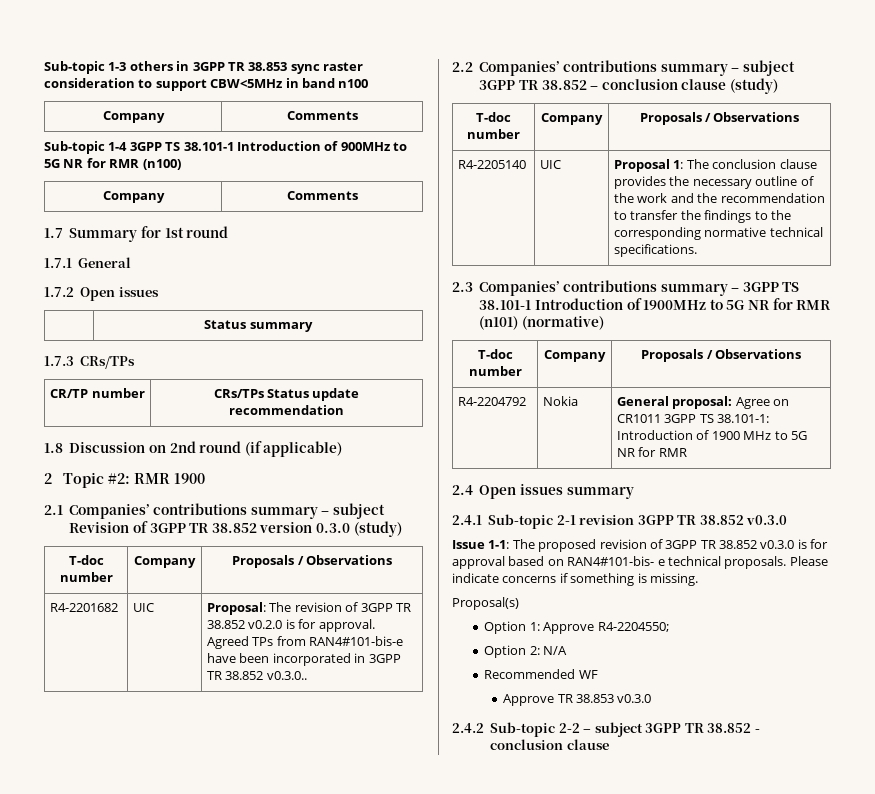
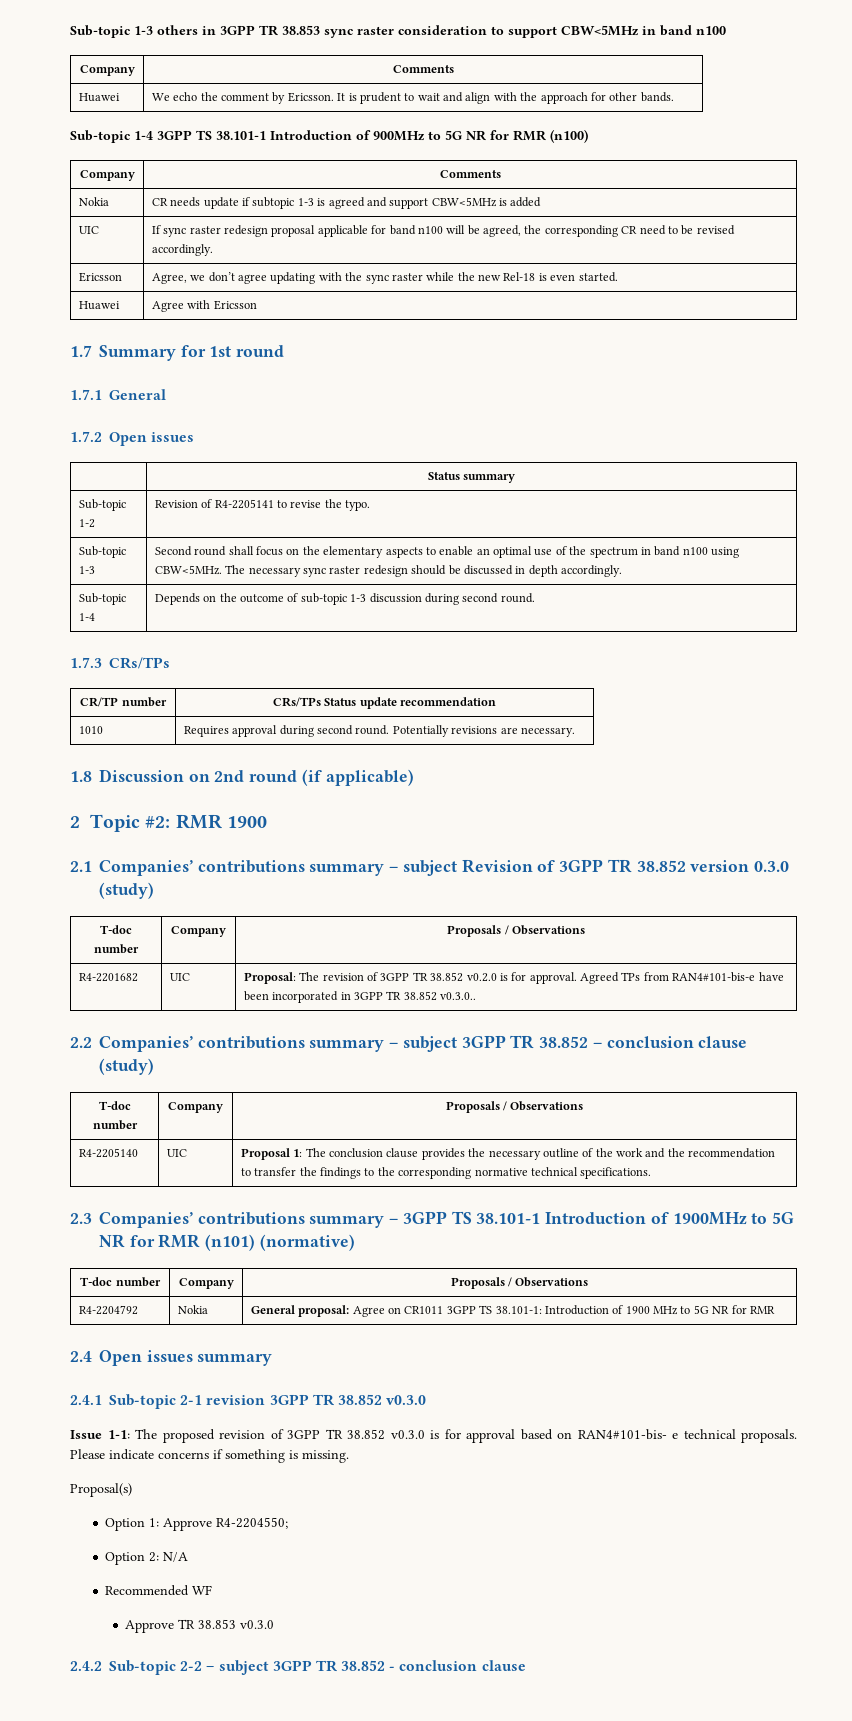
(358, 115) none -> [78,93,120,102] [151,92,674,104] // Huawei | We echo the comment by Ericsson. It is prudent to wait and align with the approach for other bands.
(358, 195) none -> [78,197,109,206] [151,197,542,209] [78,226,99,234] [151,225,735,237] [151,244,213,256] [78,272,122,282] [151,272,618,284] [78,301,120,310] [151,300,257,312] // Nokia | CR needs update if subtopic 1-3 is agreed and support CBW<5MHz is added // UIC | If sync raster redesign proposal applicable for band n100 will be agreed, the corresponding CR need to be revised accordingly. // Ericsson | Agree, we don’t agree updating with the sync raster while the new Rel-18 is even started. // Huawei | Agree with Ericsson
(313, 327) none -> [78,499,126,511] [78,519,95,528] [154,499,371,511] [78,546,126,558] [78,566,95,574] [154,546,740,558] [154,565,623,577] [78,593,126,605] [78,613,95,621] [154,593,535,605] // Sub-topic 1-2 | Revision of R4-2205141 to revise the typo. // Sub-topic 1-3 | Second round shall focus on the elementary aspects to enable an optimal use of the spectrum in band n100 using CBW<5MHz. The necessary sync raster redesign should be discussed in depth accordingly. // Sub-topic 1-4 | Depends on the outcome of sub-topic 1-3 discussion during second round.
(344, 410) none -> [78,726,103,734] [183,725,575,737] // 1010 | Requires approval during second round. Potentially revisions are necessary.

